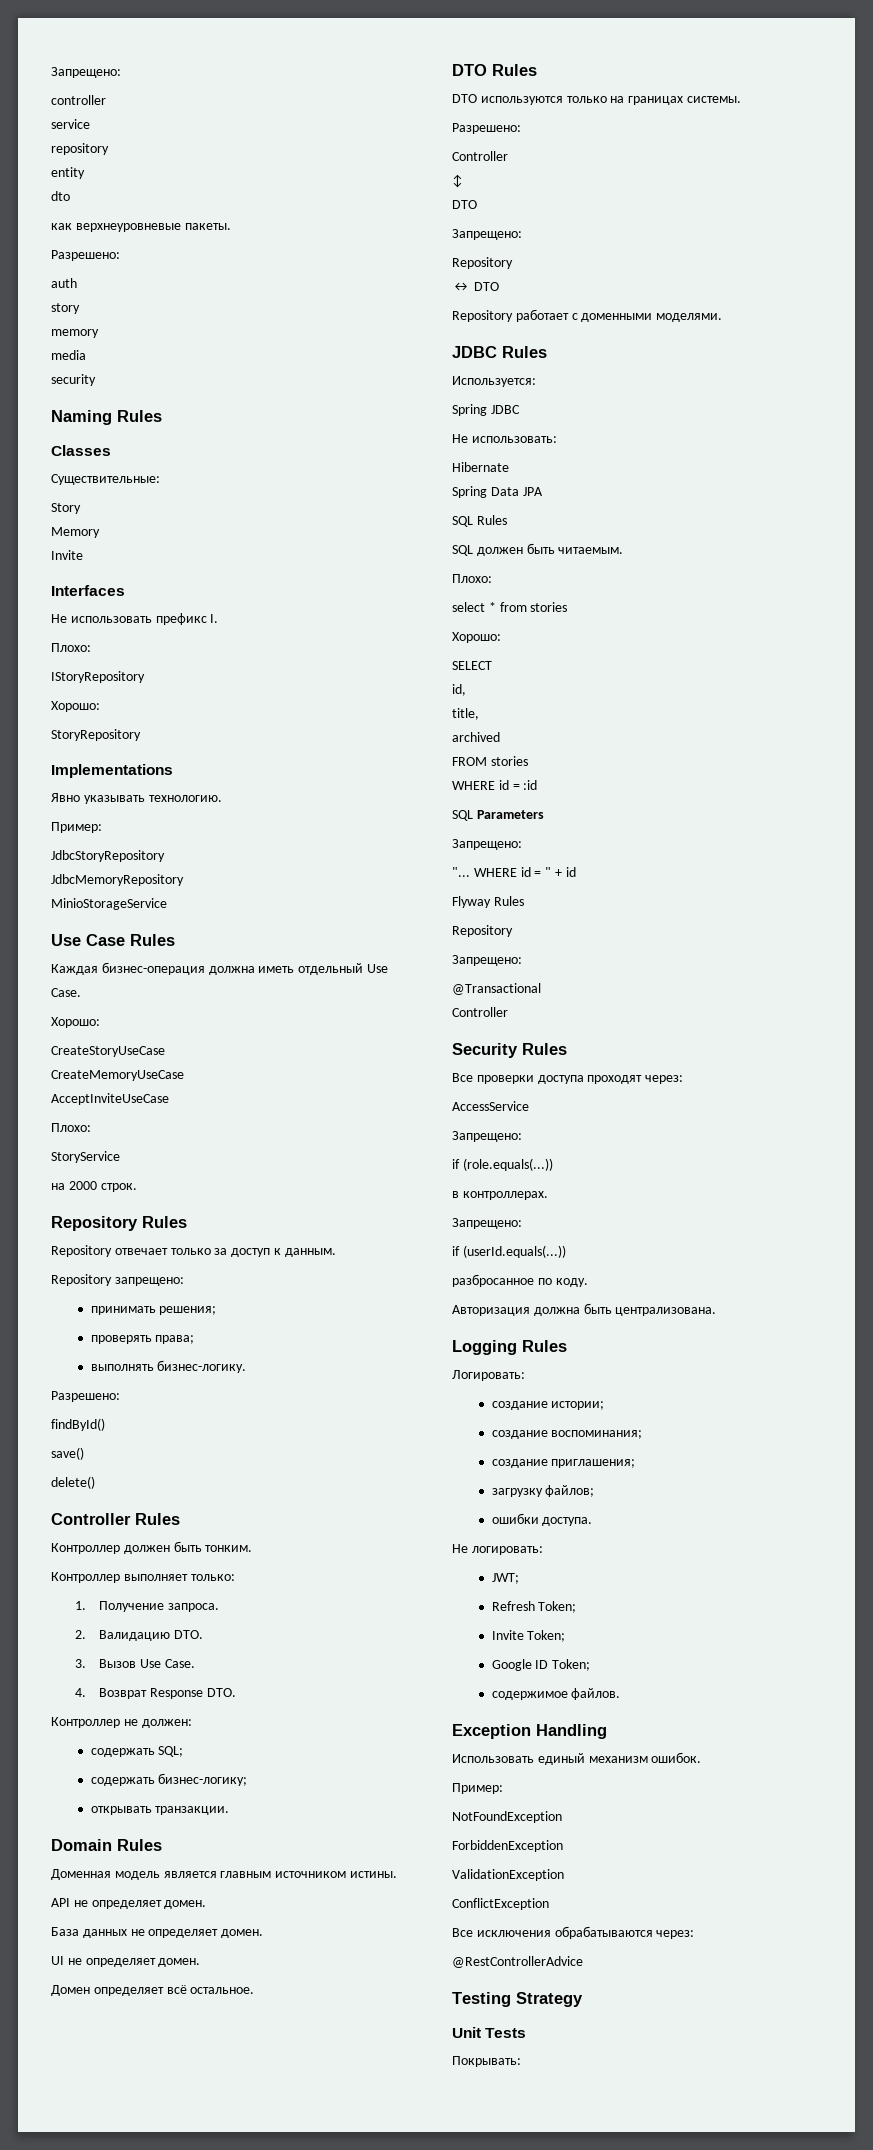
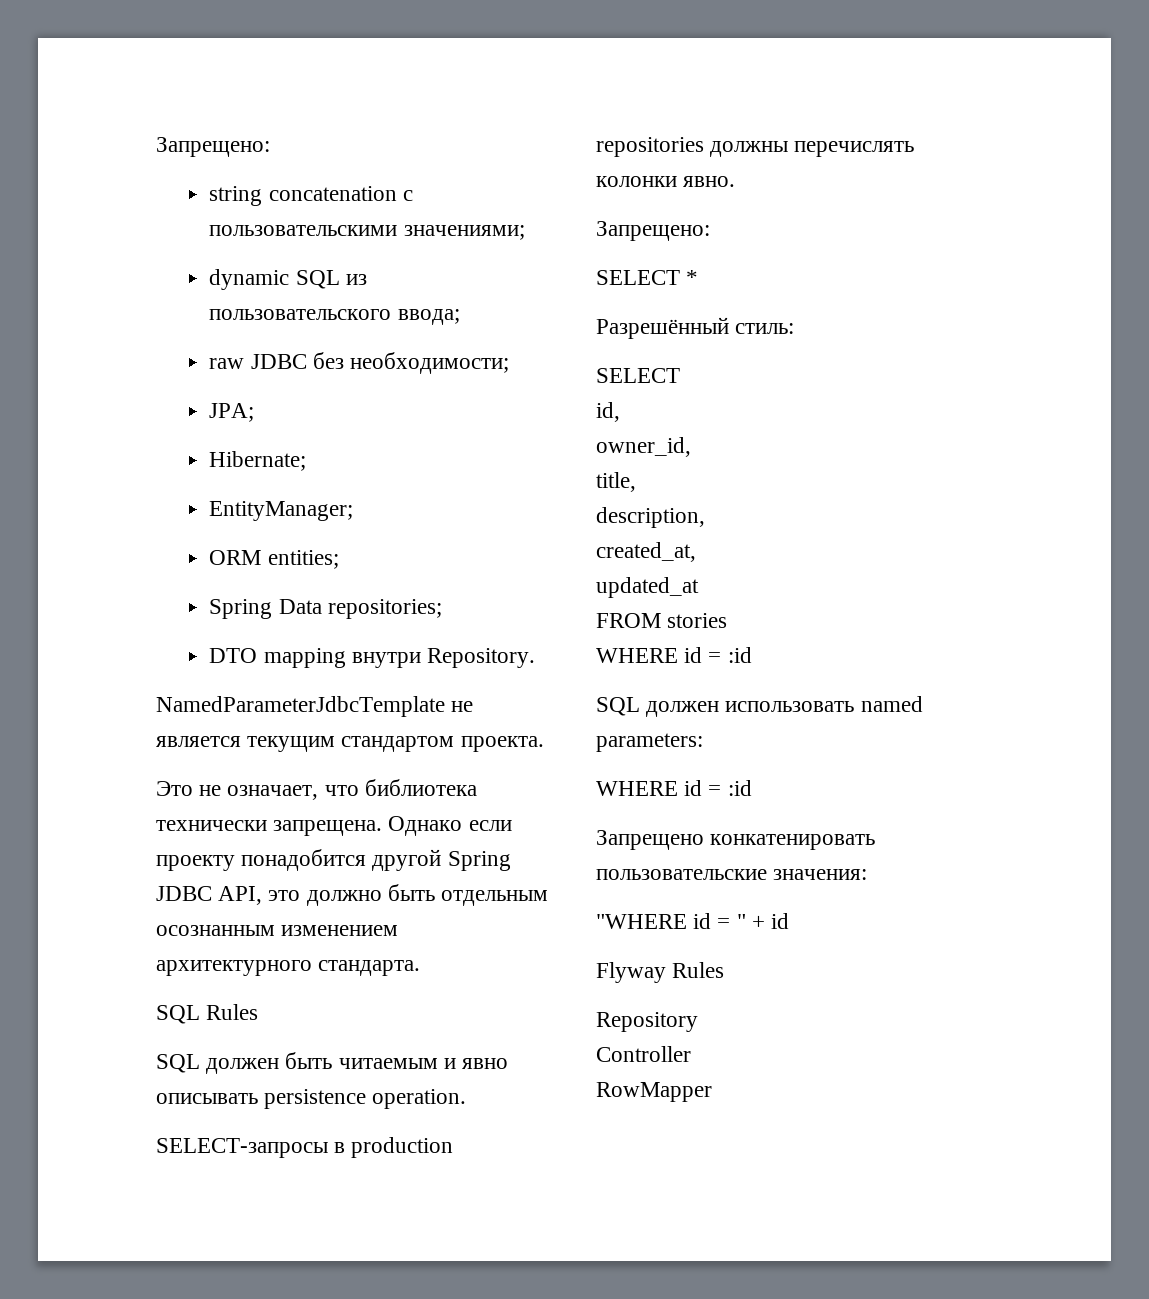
[51,67,121,78] [51,95,106,105] [51,119,90,129] [51,143,109,155] [51,167,85,179] [51,191,70,201] [51,223,231,232] [51,250,120,261] [51,278,77,288] [51,303,80,314] [51,329,99,338] [51,350,86,360] [51,374,96,386] [51,410,162,425] [51,445,111,456] [51,474,160,485] [51,503,81,514] [51,527,100,538] [51,550,83,560] [51,585,125,596] [51,613,219,625] [51,643,91,652] [51,671,145,683] [51,701,100,712] [51,729,141,741] [51,764,173,778] [51,793,222,804] [51,822,102,833] [51,850,165,862] [51,874,184,886] [51,898,167,910] [51,934,175,946] [51,962,388,975] [51,988,81,997] [51,1017,100,1028] [51,1046,165,1057] [51,1070,184,1081] [51,1093,169,1105] [51,1123,91,1132] [51,1151,120,1163] [51,1181,137,1192] [51,1216,187,1231] [51,1245,336,1257] [51,1274,184,1286] [90,1306,217,1315] [90,1335,195,1344] [90,1360,247,1373] [51,1391,120,1402] [51,1418,105,1431] [51,1447,84,1460] [51,1476,95,1489] [51,1513,180,1525] [51,1541,253,1554] [51,1572,235,1583] [75,1601,219,1612] [75,1630,203,1641] [75,1659,195,1668] [75,1688,236,1699] [51,1717,192,1728] [90,1746,184,1757] [90,1773,248,1786] [90,1806,230,1815] [51,1839,162,1851] [51,1869,397,1880] [51,1898,207,1909] [51,1927,264,1938] [51,1956,201,1967] [51,1985,255,1996] [452,64,537,76] [452,94,741,105] [452,123,521,134] [452,151,508,161] [452,174,463,188] [452,200,477,209] [452,229,522,240] [452,257,513,269] [452,282,499,291] [452,309,723,322] [452,346,547,358] [452,376,536,387] [452,404,520,416] [452,434,557,443] [452,462,509,472] [452,486,543,498] Запрещено: // controller // service // repository // entity // dto // как верхнеуровневые пакеты. // Разрешено: // auth // story // memory // media // security // Naming Rules // Classes // Существительные: // Story // Memory // Invite // Interfaces // Не использовать префикс I. // Плохо: // IStoryRepository // Хорошо: // StoryRepository // Implementations // Явно указывать технологию. // Пример: // JdbcStoryRepository // JdbcMemoryRepository // MinioStorageService // Use Case Rules // Каждая бизнес-операция должна иметь отдельный Use Case. // Хорошо: // CreateStoryUseCase // CreateMemoryUseCase // AcceptInviteUseCase // Плохо: // StoryService // на 2000 строк. // Repository Rules // Repository отвечает только за доступ к данным. // Repository запрещено: // принимать решения; // проверять права; // выполнять бизнес-логику. // Разрешено: // findById() // save() // delete() // Controller Rules // Контроллер должен быть тонким. // Контроллер выполняет только: // 1. Получение запроса. // 2. Валидацию DTO. // 3. Вызов Use Case. // 4. Возврат Response DTO. // Контроллер не должен: // содержать SQL; // содержать бизнес-логику; // открывать транзакции. // Domain Rules // Доменная модель является главным источником истины. // API не определяет домен. // База данных не определяет домен. // UI не определяет домен. // Домен определяет всё остальное. // DTO Rules // DTO используются только на границах системы. // Разрешено: // Controller // ↕ // DTO // Запрещено: // Repository // ↔ DTO // Repository работает с доменными моделями. // JDBC Rules // Используется: // Spring JDBC // Не использовать: // Hibernate // Spring Data JPA -> [156,137,270,157] [209,186,413,206] [209,225,525,240] [209,269,367,290] [209,309,460,325] [209,352,510,374] [209,403,255,422] [209,451,307,471] [209,501,354,521] [209,550,339,569] [209,599,442,619] [209,648,536,668] [156,696,474,717] [156,736,544,752] [156,779,477,800] [156,816,512,836] [156,849,511,871] [156,884,549,906] [156,925,399,936] [156,960,421,976] Запрещено: // string concatenation с пользовательскими значениями; // dynamic SQL из пользовательского ввода; // raw JDBC без необходимости; // JPA; // Hibernate; // EntityManager; // ORM entities; // Spring Data repositories; // DTO mapping внутри Repository. // NamedParameterJdbcTemplate не является текущим стандартом проекта. // Это не означает, что библиотека технически запрещена. Однако если проекту понадобится другой Spring JDBC API, это должно быть отдельным осознанным изменением архитектурного стандарта.
[558,547,624,554] [452,574,492,583] [452,602,568,612] [452,632,501,643] читаемым. // Плохо: // select * from stories // Хорошо: -> [338,1058,509,1069] [156,1089,467,1109] [156,1137,454,1158] [596,137,915,157] [596,176,736,187] [596,221,710,241] [596,270,699,285] [596,317,795,339] читаемым и явно описывать persistence operation. // SELECT-запросы в production repositories должны перечислять колонки явно. // Запрещено: // SELECT * // Разрешённый стиль:
(466, 690) none -> [596,437,691,457] // owner_id,
[452,732,500,742] archived -> [596,507,705,528] [596,542,696,562] [596,577,699,598] description, // created_at, // updated_at
[476,810,544,819] [452,839,522,850] [452,867,517,877] Parameters // Запрещено: // "... WHERE -> [646,696,923,717] [596,733,703,752] [596,780,752,796] [596,830,876,850] [596,869,868,880] [596,914,687,929] должен использовать named parameters: // WHERE id = :id // Запрещено конкатенировать пользовательские значения: // "WHERE
[452,955,522,966] [452,983,541,995] [452,1007,508,1017] [452,1043,567,1058] [452,1073,684,1084] [452,1101,529,1111] [452,1131,522,1142] [452,1158,553,1171] [452,1191,548,1200] [452,1218,522,1229] [452,1245,566,1258] [452,1274,588,1287] [452,1303,717,1316] [452,1340,567,1355] [452,1370,525,1381] [491,1401,605,1410] [491,1430,643,1439] [491,1459,636,1468] [491,1485,595,1497] [491,1513,593,1526] [452,1544,543,1555] [491,1573,519,1584] [491,1601,577,1613] [491,1630,566,1642] [491,1659,591,1671] [491,1688,621,1700] [452,1724,607,1739] [452,1752,702,1765] [452,1783,503,1794] [452,1811,562,1823] [452,1840,563,1852] [452,1869,564,1881] [452,1898,549,1910] [452,1926,695,1939] [452,1956,583,1968] [452,1992,583,2007] [452,2027,527,2038] [452,2056,521,2067] // Запрещено: // @Transactional // Controller // Security Rules // Все проверки доступа проходят через: // AccessService // Запрещено: // if (role.equals(...)) // в контроллерах. // Запрещено: // if (userId.equals(...)) // разбросанное по коду. // Авторизация должна быть централизована. // Logging Rules // Логировать: // создание истории; // создание воспоминания; // создание приглашения; // загрузку файлов; // ошибки доступа. // Не логировать: // JWT; // Refresh Token; // Invite Token; // Google ID Token; // содержимое файлов. // Exception Handling // Использовать единый механизм ошибок. // Пример: // NotFoundException // ForbiddenException // ValidationException // ConflictException // Все исключения обрабатываются через: // @RestControllerAdvice // Testing Strategy // Unit Tests // Покрывать: -> [596,1046,691,1062] [596,1082,712,1102] // Controller // RowMapper

